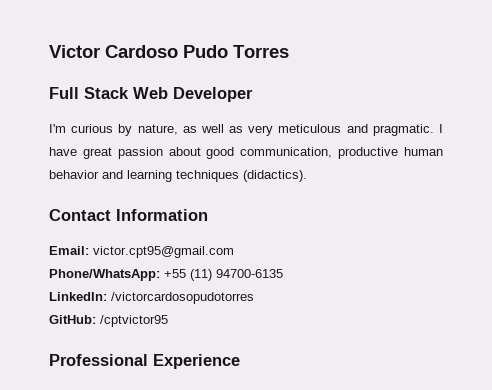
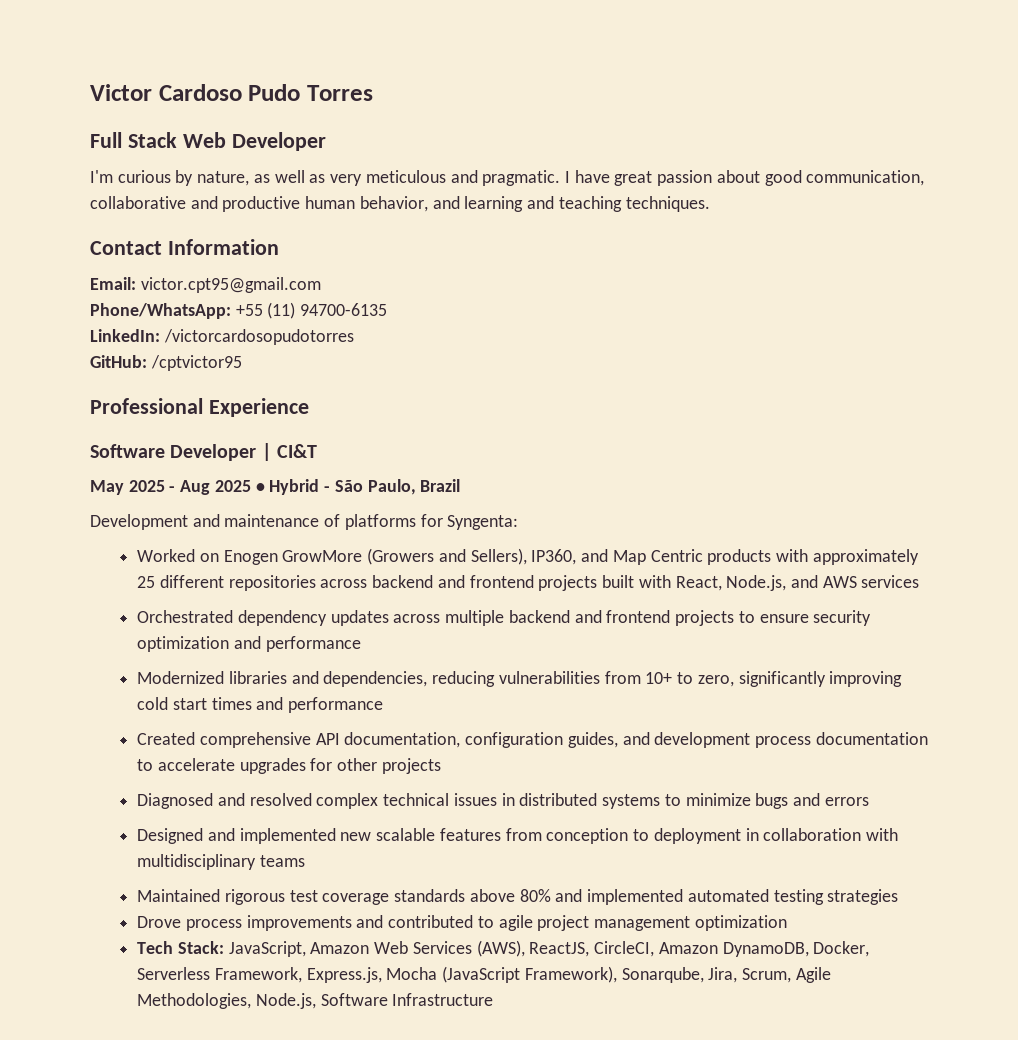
(333, 152) none -> [90,196,218,209] collaborative and
[49,170,99,179] behavior -> [359,196,428,212] behavior,
[176,170,307,182] techniques (didactics). -> [527,196,710,212] and teaching techniques.
(240, 361) none -> [90,443,317,461] [90,479,461,495] [90,514,519,530] [137,548,919,565] [137,575,920,591] [137,610,872,626] [137,636,361,652] [137,671,903,687] [137,697,384,713] [137,732,928,748] [137,758,441,774] [137,793,869,809] [137,828,898,844] [137,854,305,870] [137,889,899,905] [137,915,787,931] [137,940,870,957] [137,966,831,983] [137,993,494,1009] // Software Developer | CI&T // May 2025 - Aug 2025 • Hybrid - São Paulo, Brazil // Development and maintenance of platforms for Syngenta: // Worked on Enogen GrowMore (Growers and Sellers), IP360, and Map Centric products with approximately 25 different repositories across backend and frontend projects built with React, Node.js, and AWS services // Orchestrated dependency updates across multiple backend and frontend projects to ensure security optimization and performance // Modernized libraries and dependencies, reducing vulnerabilities from 10+ to zero, significantly improving cold start times and performance // Created comprehensive API documentation, configuration guides, and development process documentation to accelerate upgrades for other projects // Diagnosed and resolved complex technical issues in distributed systems to minimize bugs and errors // Designed and implemented new scalable features from conception to deployment in collaboration with multidisciplinary teams // Maintained rigorous test coverage standards above 80% and implemented automated testing strategies // Drove process improvements and contributed to agile project management optimization // Tech Stack: JavaScript, Amazon Web Services (AWS), ReactJS, CircleCI, Amazon DynamoDB, Docker, Serverless Framework, Express.js, Mocha (JavaScript Framework), Sonarqube, Jira, Scrum, Agile Methodologies, Node.js, Software Infrastructure

